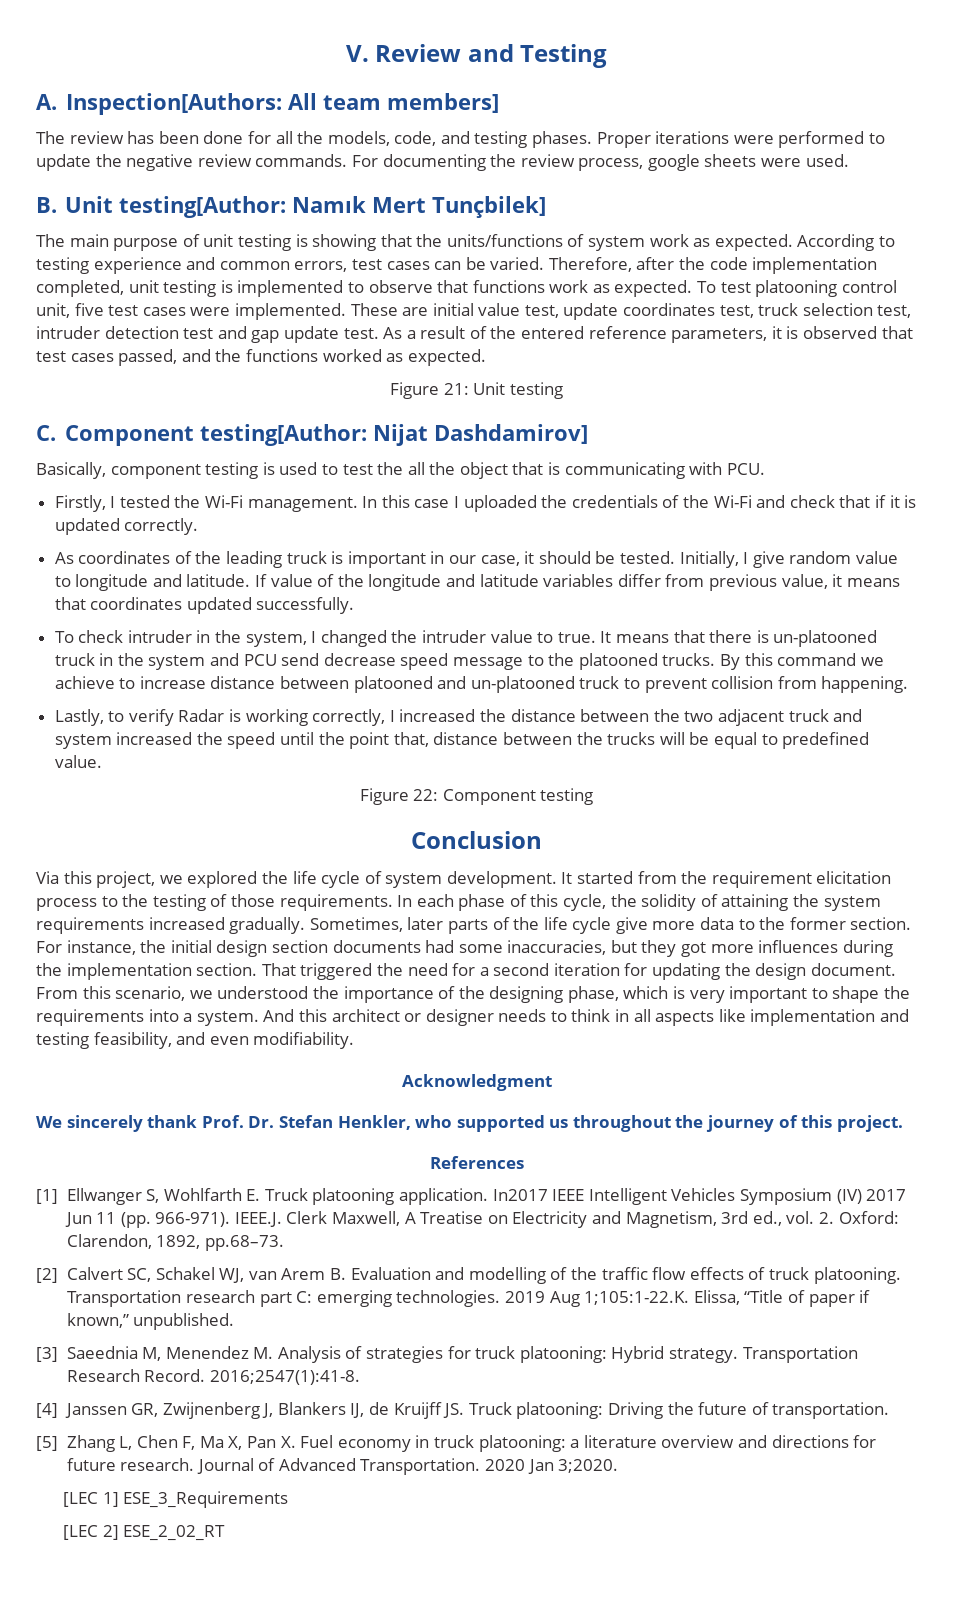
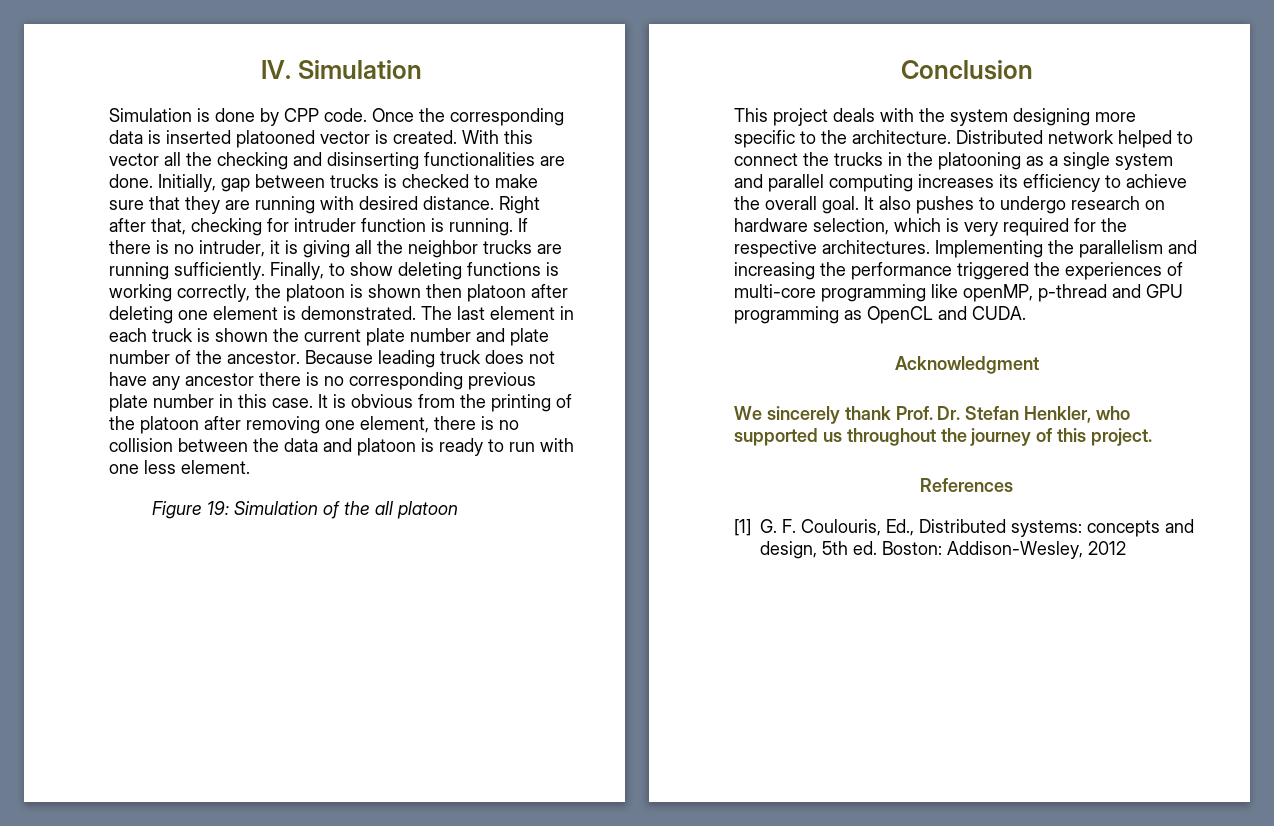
[345,44,608,68] [36,93,499,115] [36,131,886,148] [36,154,849,171] [36,196,547,218] [36,234,896,251] [36,257,878,274] [36,280,897,297] [36,303,912,320] [36,326,913,343] [36,349,486,366] [390,382,563,399] [36,424,588,446] [36,462,765,479] [54,495,917,512] [54,518,199,535] [54,551,898,568] [54,574,900,591] [54,597,355,614] [54,630,878,647] [54,653,884,670] [54,676,909,693] [54,709,863,726] [54,732,870,749] [54,755,102,768] [359,788,594,805] [411,831,542,849] [36,871,892,888] [36,894,881,911] [36,917,912,934] [36,940,893,957] [36,963,896,980] [36,986,911,1003] [36,1009,910,1026] [36,1032,355,1049] V. Review and Testing // A. Inspection[Authors: All team members] // The review has been done for all the models, code, and testing phases. Proper iterations were performed to update the negative review commands. For documenting the review process, google sheets were used. // B. Unit testing[Author: Namık Mert Tunçbilek] // The main purpose of unit testing is showing that the units/functions of system work as expected. According to testing experience and common errors, test cases can be varied. Therefore, after the code implementation completed, unit testing is implemented to observe that functions work as expected. To test platooning control unit, five test cases were implemented. These are initial value test, update coordinates test, truck selection test, intruder detection test and gap update test. As a result of the entered reference parameters, it is observed that test cases passed, and the functions worked as expected. // Figure 21: Unit testing // C. Component testing[Author: Nijat Dashdamirov] // Basically, component testing is used to test the all the object that is communicating with PCU. // Firstly, I tested the Wi-Fi management. In this case I uploaded the credentials of the Wi-Fi and check that if it is updated correctly. // As coordinates of the leading truck is important in our case, it should be tested. Initially, I give random value to longitude and latitude. If value of the longitude and latitude variables differ from previous value, it means that coordinates updated successfully. // To check intruder in the system, I changed the intruder value to true. It means that there is un-platooned truck in the system and PCU send decrease speed message to the platooned trucks. By this command we achieve to increase distance between platooned and un-platooned truck to prevent collision from happening. // Lastly, to verify Radar is working correctly, I increased the distance between the two adjacent truck and system increased the speed until the point that, distance between the trucks will be equal to predefined value. // Figure 22: Component testing // Conclusion // Via this project, we explored the life cycle of system development. It started from the requirement elicitation process to the testing of those requirements. In each phase of this cycle, the solidity of attaining the system requirements increased gradually. Sometimes, later parts of the life cycle give more data to the former section. For instance, the initial design section documents had some inaccuracies, but they got more influences during the implementation section. That triggered the need for a second iteration for updating the design document. From this scenario, we understood the importance of the designing phase, which is very important to shape the requirements into a system. And this architect or designer needs to think in all aspects like implementation and testing feasibility, and even modifiability. -> [261,60,422,79] [109,108,564,126] [109,130,533,148] [109,152,565,170] [109,174,538,192] [109,196,540,214] [109,218,528,236] [109,240,562,258] [109,262,559,280] [109,284,568,302] [109,306,574,324] [109,328,549,346] [109,350,555,368] [109,372,536,390] [109,394,572,412] [109,416,519,434] [109,438,574,456] [109,460,250,474] [152,501,459,519] [900,60,1033,80] [734,108,1136,126] [734,130,1193,148] [734,152,1173,170] [734,174,1187,192] [734,196,1165,214] [734,218,1127,236] [734,240,1197,258] [734,262,1183,280] [734,284,1183,302] [734,306,1026,324] IV. Simulation // Simulation is done by CPP code. Once the corresponding data is inserted platooned vector is created. With this vector all the checking and disinserting functionalities are done. Initially, gap between trucks is checked to make sure that they are running with desired distance. Right after that, checking for intruder function is running. If there is no intruder, it is giving all the neighbor trucks are running sufficiently. Finally, to show deleting functions is working correctly, the platoon is shown then platoon after deleting one element is demonstrated. The last element in each truck is shown the current plate number and plate number of the ancestor. Because leading truck does not have any ancestor there is no corresponding previous plate number in this case. It is obvious from the printing of the platoon after removing one element, there is no collision between the data and platoon is ready to run with one less element. // Figure 19: Simulation of the all platoon // Conclusion // This project deals with the system designing more specific to the architecture. Distributed network helped to connect the trucks in the platooning as a single system and parallel computing increases its efficiency to achieve the overall goal. It also pushes to undergo research on hardware selection, which is very required for the respective architectures. Implementing the parallelism and increasing the performance triggered the experiences of multi-core programming like openMP, p-thread and GPU programming as OpenCL and CUDA.
[66,1188,907,1205] [64,1211,899,1228] [66,1234,284,1251] [36,1267,901,1284] [66,1290,871,1307] [66,1313,235,1330] [36,1346,858,1363] [66,1369,360,1385] [36,1402,890,1419] [36,1435,877,1452] [66,1458,619,1475] [63,1491,289,1508] [63,1525,226,1541] Ellwanger S, Wohlfarth E. Truck platooning application. In2017 IEEE Intelligent Vehicles Symposium (IV) 2017 Jun 11 (pp. 966-971). IEEE.J. Clerk Maxwell, A Treatise on Electricity and Magnetism, 3rd ed., vol. 2. Oxford: Clarendon, 1892, pp.68–73. // [2] Calvert SC, Schakel WJ, van Arem B. Evaluation and modelling of the traffic flow effects of truck platooning. Transportation research part C: emerging technologies. 2019 Aug 1;105:1-22.K. Elissa, “Title of paper if known,” unpublished. // [3] Saeednia M, Menendez M. Analysis of strategies for truck platooning: Hybrid strategy. Transportation Research Record. 2016;2547(1):41-8. // [4] Janssen GR, Zwijnenberg J, Blankers IJ, de Kruijff JS. Truck platooning: Driving the future of transportation. // [5] Zhang L, Chen F, Ma X, Pan X. Fuel economy in truck platooning: a literature overview and directions for future research. Journal of Advanced Transportation. 2020 Jan 3;2020. // [LEC 1] ESE_3_Requirements // [LEC 2] ESE_2_02_RT -> [760,519,1194,537] [760,541,1126,559] G. F. Coulouris, Ed., Distributed systems: concepts and design, 5th ed. Boston: Addison-Wesley, 2012

